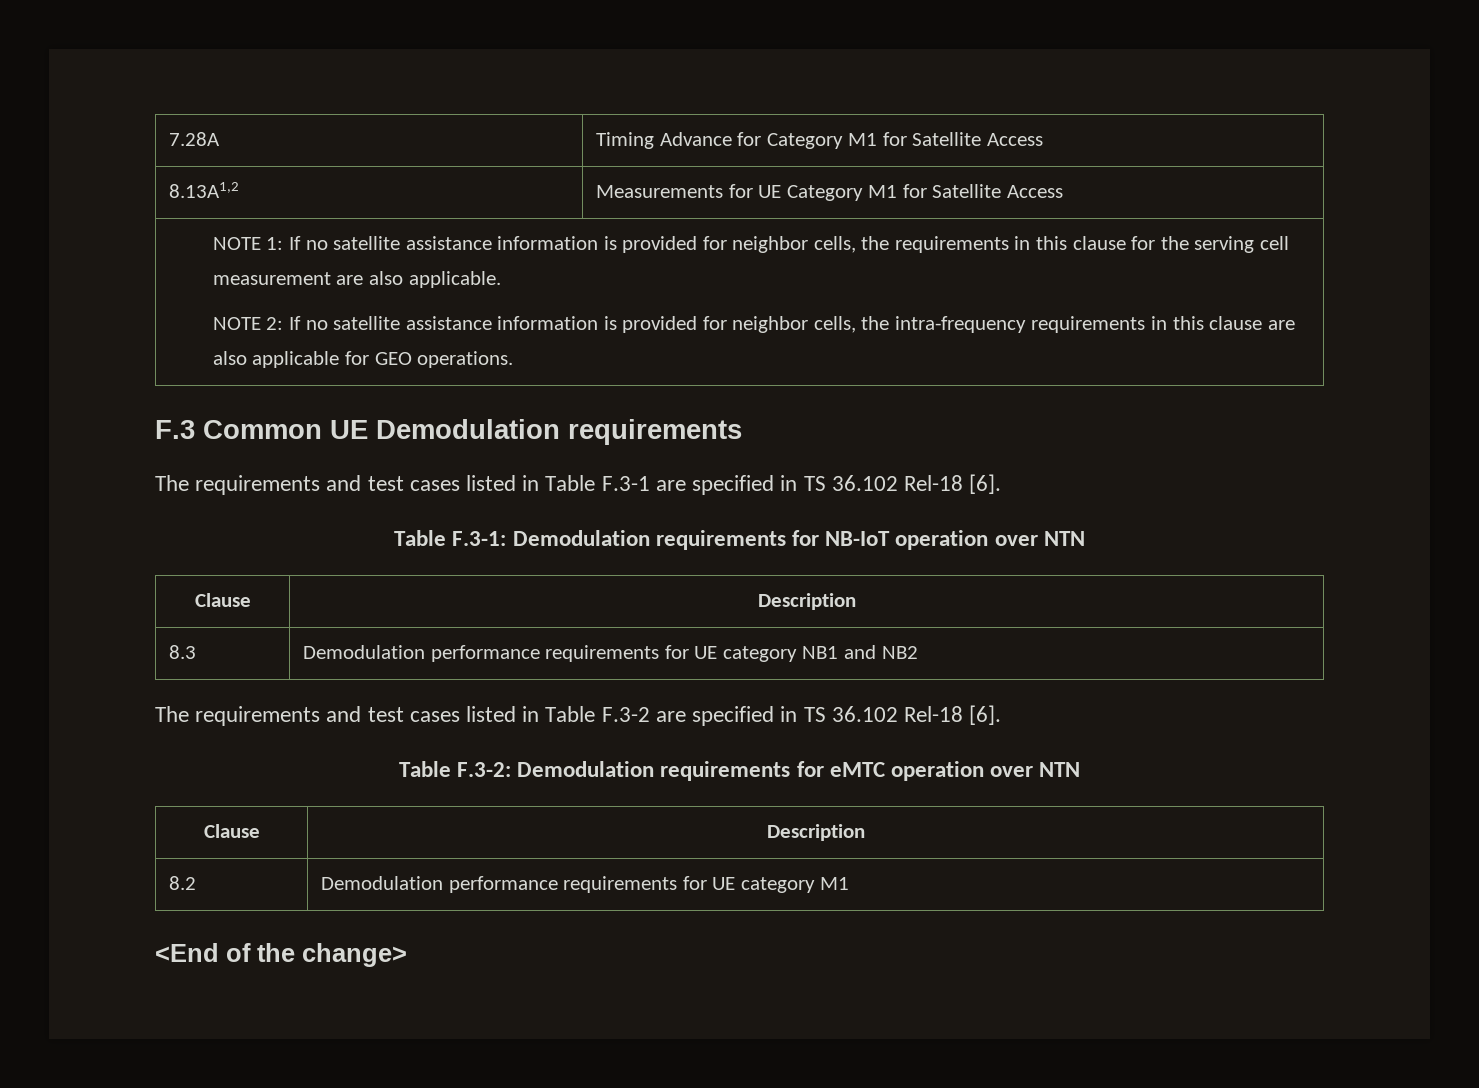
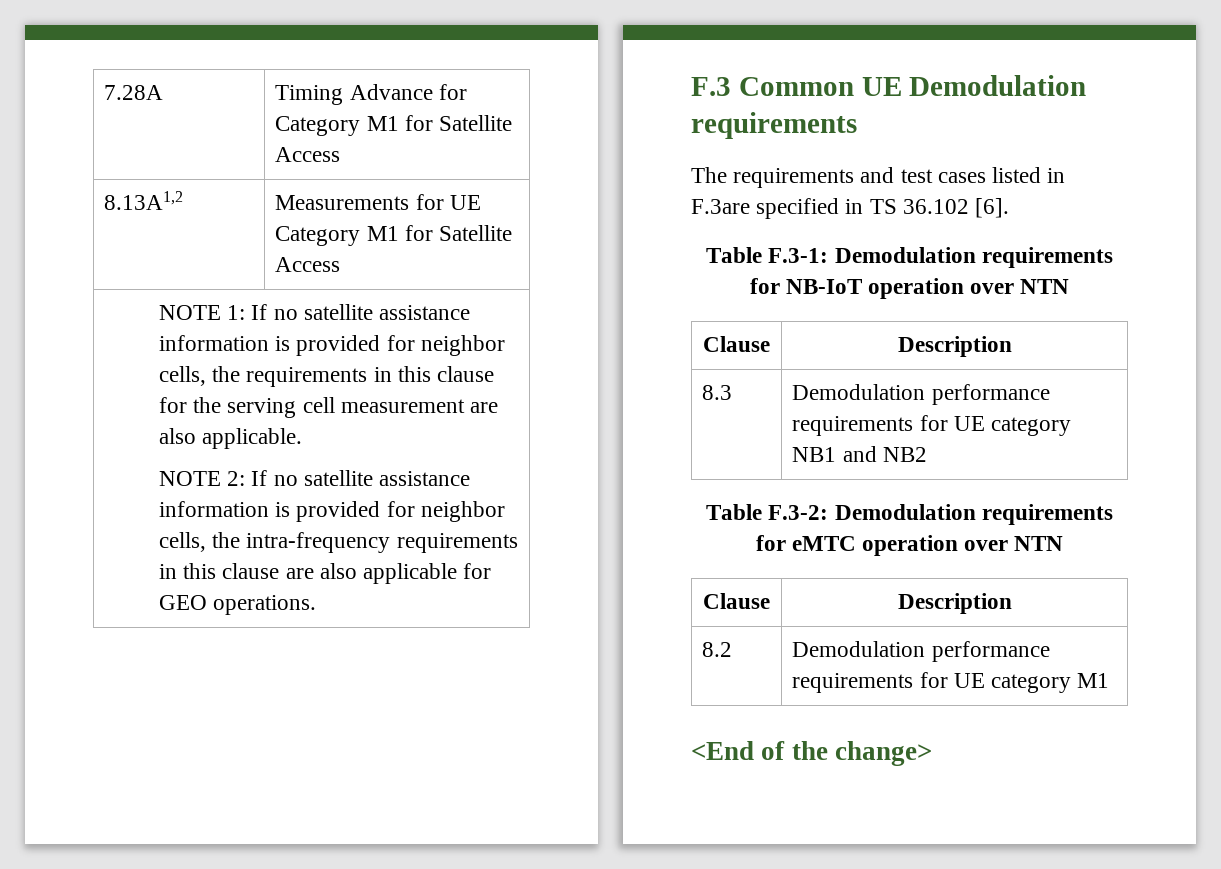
[545,475,963,495] Table F.3-1 are specified in TS 36.102 Rel-18 -> [691,198,969,219] F.3are specified in TS 36.102
[155,705,1002,726] // The requirements and test cases listed in Table F.3-2 are specified in TS 36.102 Rel-18 [6]. -> (927, 454) none

